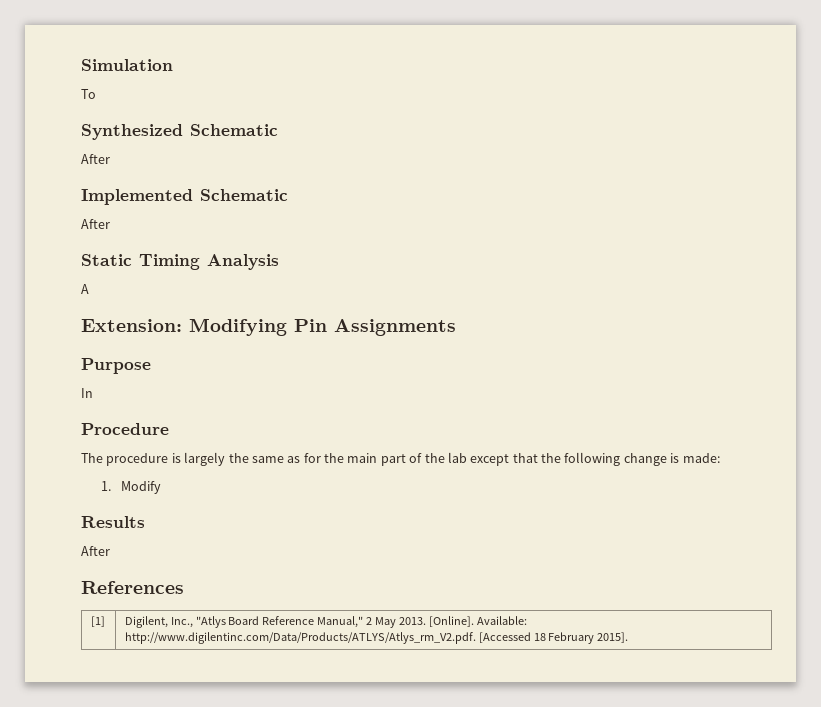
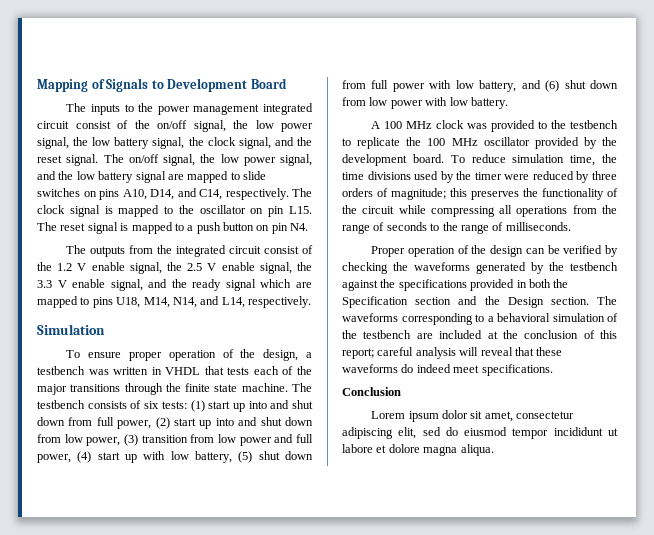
[81,59,173,71] [81,89,96,99] [81,124,278,140] [81,154,110,164] [81,189,288,205] [81,219,110,229] [81,254,279,270] [81,284,89,294] [81,318,456,336] [81,358,151,374] [81,388,93,398] [81,423,169,435] [81,452,720,466] [100,481,161,494] [81,516,145,528] [81,546,110,556] [81,581,184,594] [90,616,105,627] [124,616,528,628] [124,632,629,644] Simulation // To // Synthesized Schematic // After // Implemented Schematic // After // Static Timing Analysis // A // Extension: Modifying Pin Assignments // Purpose // In // Procedure // The procedure is largely the same as for the main part of the lab except that the following change is made: // 1. Modify // Results // After // References // [1] | Digilent, Inc., "Atlys Board Reference Manual," 2 May 2013. [Online]. Available: http://www.digilentinc.com/Data/Products/ATLYS/Atlys_rm_V2.pdf. [Accessed 18 February 2015]. -> [37,78,287,92] [66,103,313,115] [37,120,313,132] [37,137,312,149] [37,154,312,166] [37,171,266,183] [37,188,312,200] [37,205,312,217] [37,222,309,234] [66,245,313,257] [37,262,312,274] [37,279,312,291] [37,296,311,308] [37,324,105,335] [66,349,312,361] [37,366,312,375] [37,383,312,395] [37,400,313,412] [37,417,314,429] [37,434,313,446] [37,451,313,463] [342,80,618,92] [342,97,508,109] [371,120,618,132] [342,137,617,149] [342,154,617,166] [342,171,617,183] [342,188,618,200] [342,205,617,217] [342,222,571,234] [371,245,618,257] [342,262,618,274] [342,279,569,291] [342,296,617,308] [342,313,618,325] [342,330,617,339] [342,347,563,359] [342,364,553,376] [342,387,401,396] [371,410,575,422] [342,427,618,439] [342,444,494,456] Mapping of Signals to Development Board // The inputs to the power management integrated circuit consist of the on/off signal, the low power signal, the low battery signal, the clock signal, and the reset signal. The on/off signal, the low power signal, and the low battery signal are mapped to slide switches on pins A10, D14, and C14, respectively. The clock signal is mapped to the oscillator on pin L15. The reset signal is mapped to a push button on pin N4. // The outputs from the integrated circuit consist of the 1.2 V enable signal, the 2.5 V enable signal, the 3.3 V enable signal, and the ready signal which are mapped to pins U18, M14, N14, and L14, respectively. // Simulation // To ensure proper operation of the design, a testbench was written in VHDL that tests each of the major transitions through the finite state machine. The testbench consists of six tests: (1) start up into and shut down from full power, (2) start up into and shut down from low power, (3) transition from low power and full power, (4) start up with low battery, (5) shut down from full power with low battery, and (6) shut down from low power with low battery. // A 100 MHz clock was provided to the testbench to replicate the 100 MHz oscillator provided by the development board. To reduce simulation time, the time divisions used by the timer were reduced by three orders of magnitude; this preserves the functionality of the circuit while compressing all operations from the range of seconds to the range of milliseconds. // Proper operation of the design can be verified by checking the waveforms generated by the testbench against the specifications provided in both the Specification section and the Design section. The waveforms corresponding to a behavioral simulation of the testbench are included at the conclusion of this report; careful analysis will reveal that these waveforms do indeed meet specifications. // Conclusion // Lorem ipsum dolor sit amet, consectetur adipiscing elit, sed do eiusmod tempor incididunt ut labore et dolore magna aliqua.

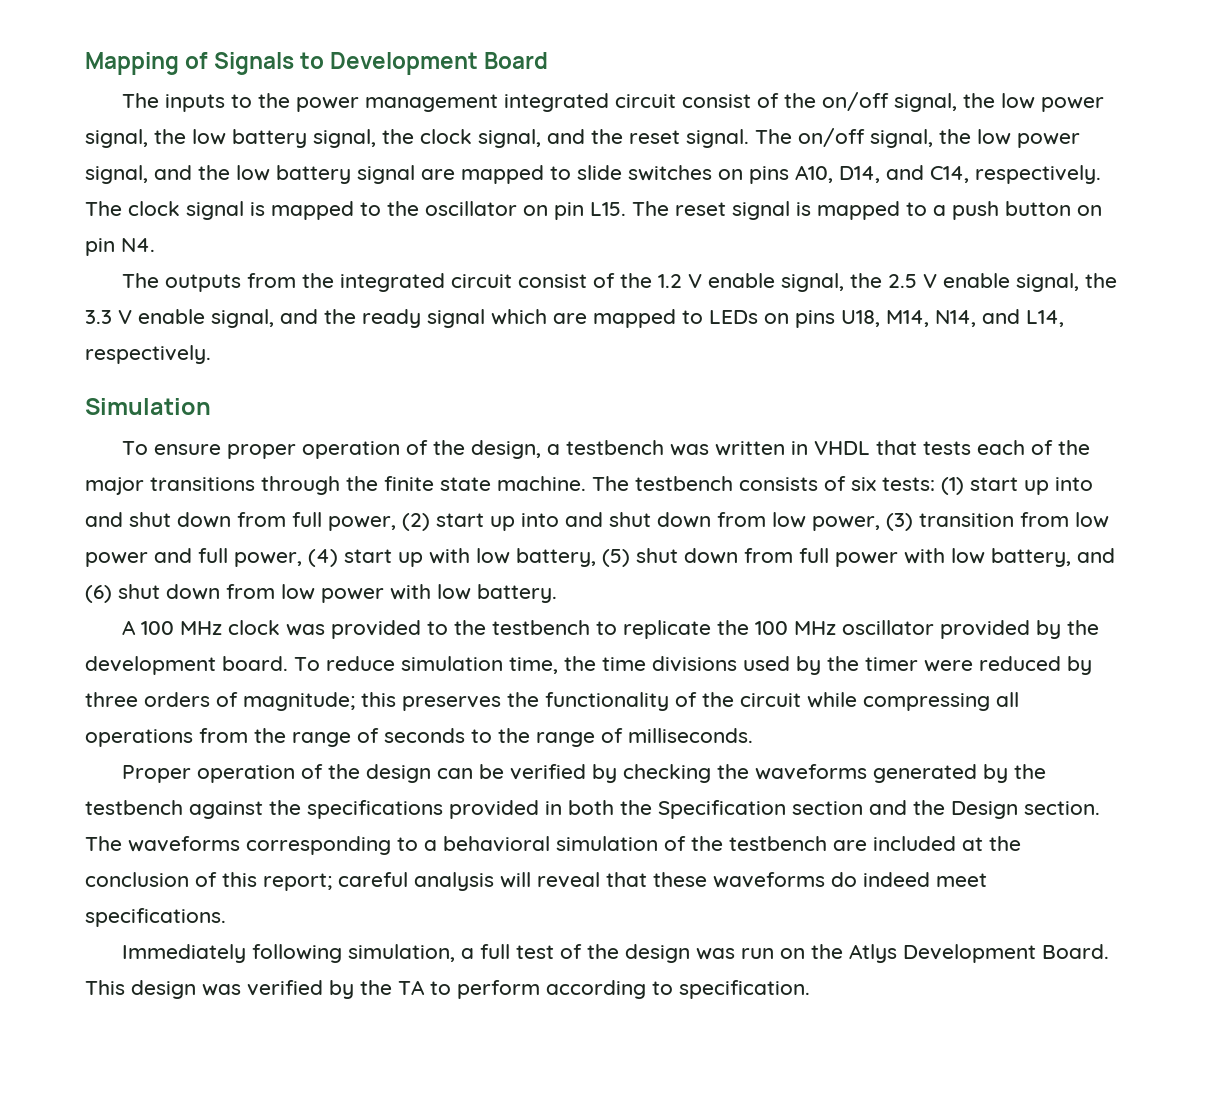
(90, 301) none -> [709,310,789,324] LEDs on
[342,387,401,396] [371,410,575,422] [342,427,618,439] [342,444,494,456] Conclusion // Lorem ipsum dolor sit amet, consectetur adipiscing elit, sed do eiusmod tempor incididunt ut labore et dolore magna aliqua. -> [121,944,1109,963] [85,980,810,999] Immediately following simulation, a full test of the design was run on the Atlys Development Board. This design was verified by the TA to perform according to specification.

